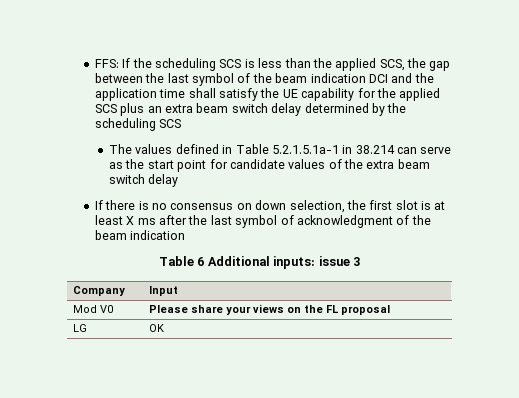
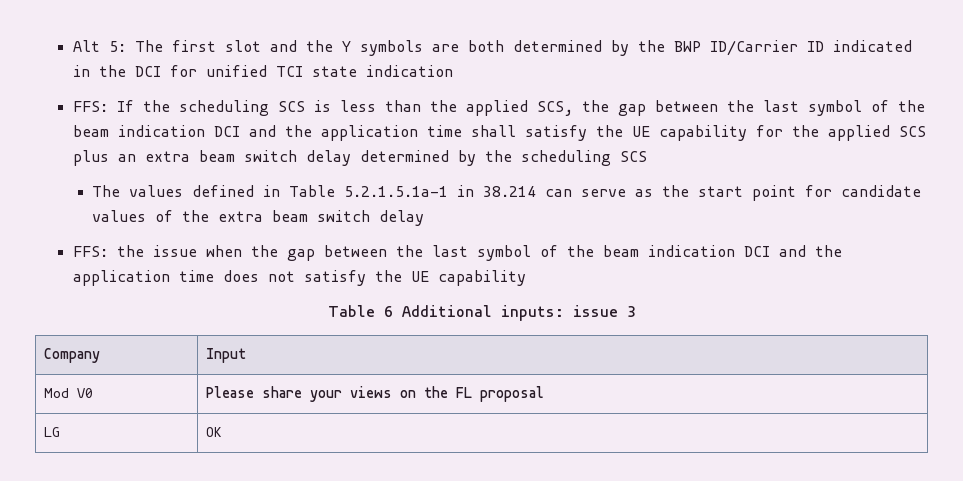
(94, 63) none -> [72,40,912,56] [72,65,453,77] Alt 5: The first slot and the Y symbols are both determined by the BWP ID/Carrier ID indicated in the DCI for unified TCI state indication //
[94,200,446,213] [94,215,431,228] [94,230,186,240] If there is no consensus on down selection, the first slot is at least X ms after the last symbol of acknowledgment of the beam indication -> [72,245,842,261] [72,270,526,286] FFS: the issue when the gap between the last symbol of the beam indication DCI and the application time does not satisfy the UE capability

